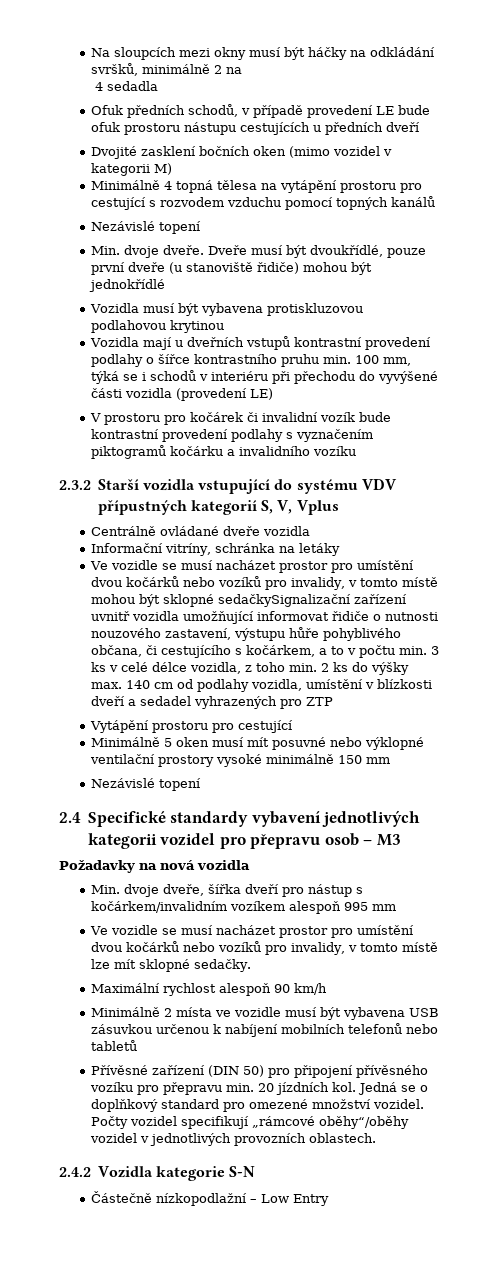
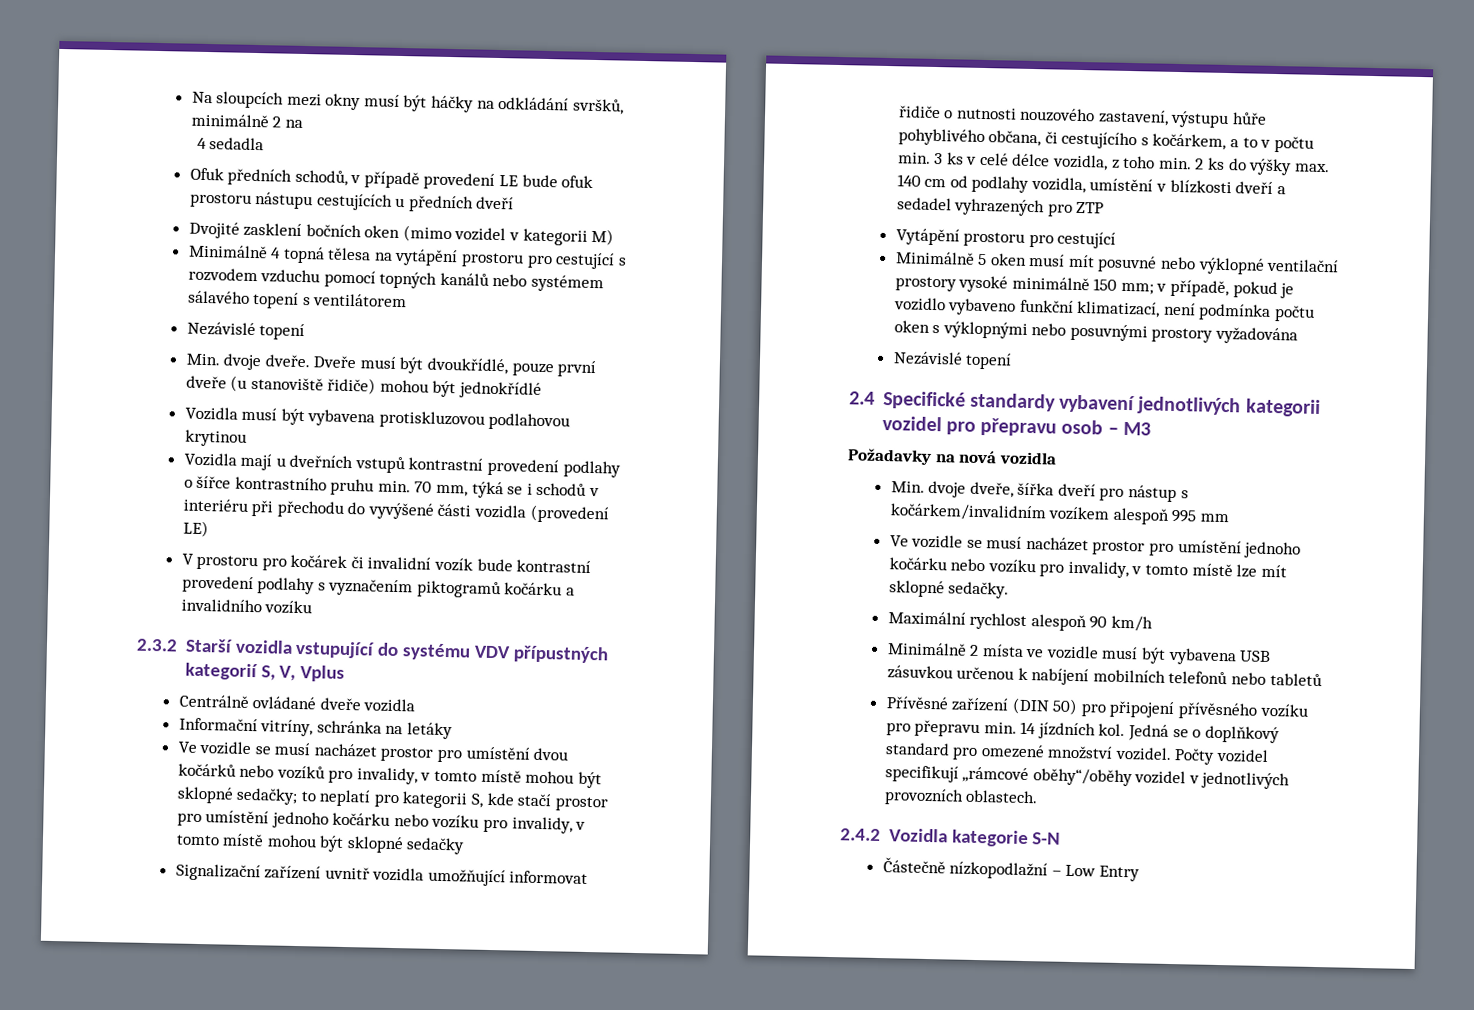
(436, 201) none -> [492,273,605,293] [187,290,408,309] nebo systémem sálavého topení s ventilátorem
[355,355,380,364] 100 -> [414,481,433,493] 70
[218,594,352,607] sedačkySignalizační -> [236,787,608,812] [176,810,587,834] [175,833,466,855] [175,863,261,882] sedačky; to neplatí pro kategorii S, kde stačí prostor pro umístění jednoho kočárku nebo vozíku pro invalidy, v tomto místě mohou být sklopné sedačky // Signalizační
[366,757,391,764] mm -> [1120,279,1295,299] [893,297,1316,322] [893,320,1299,345] mm; v případě, pokud je vozidlo vybaveno funkční klimatizací, není podmínka počtu oken s výklopnými nebo posuvnými prostory vyžadována
[91,941,262,952] dvou kočárků nebo vozíků -> [1244,541,1302,559] [888,557,1036,574] jednoho kočárku nebo vozíku
[258,1083,275,1092] 20 -> [1020,721,1037,735] 14

